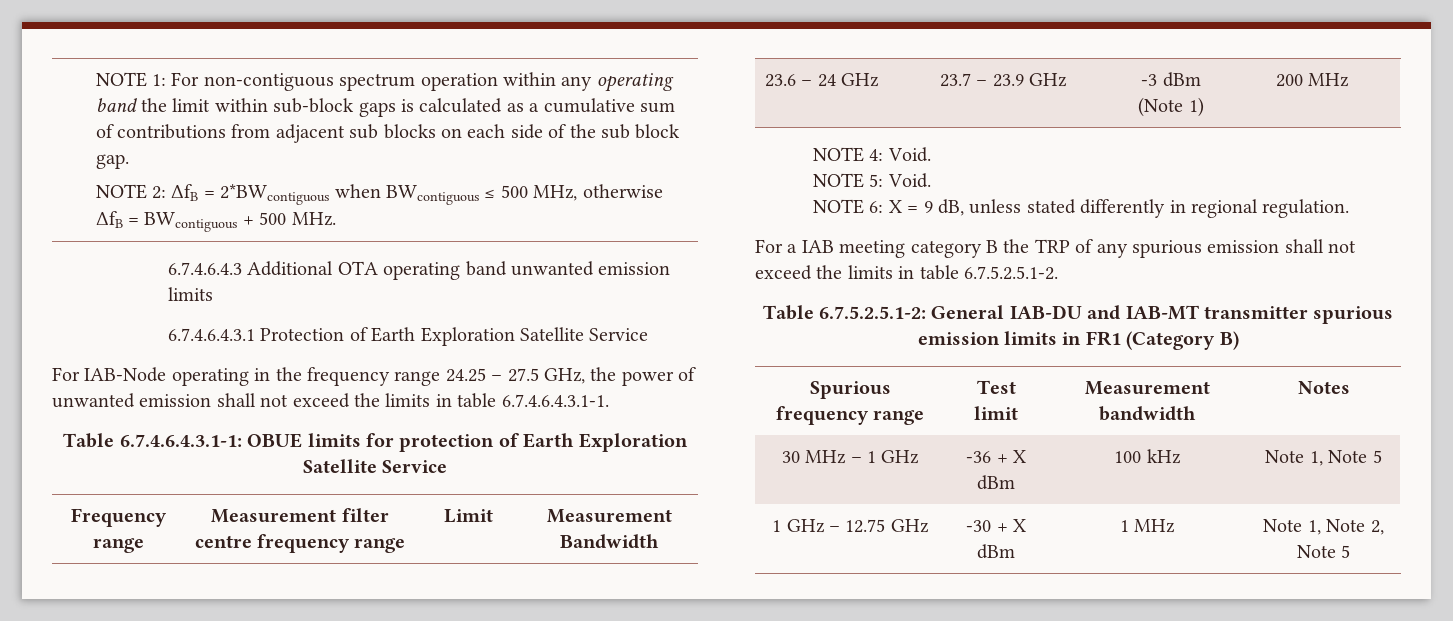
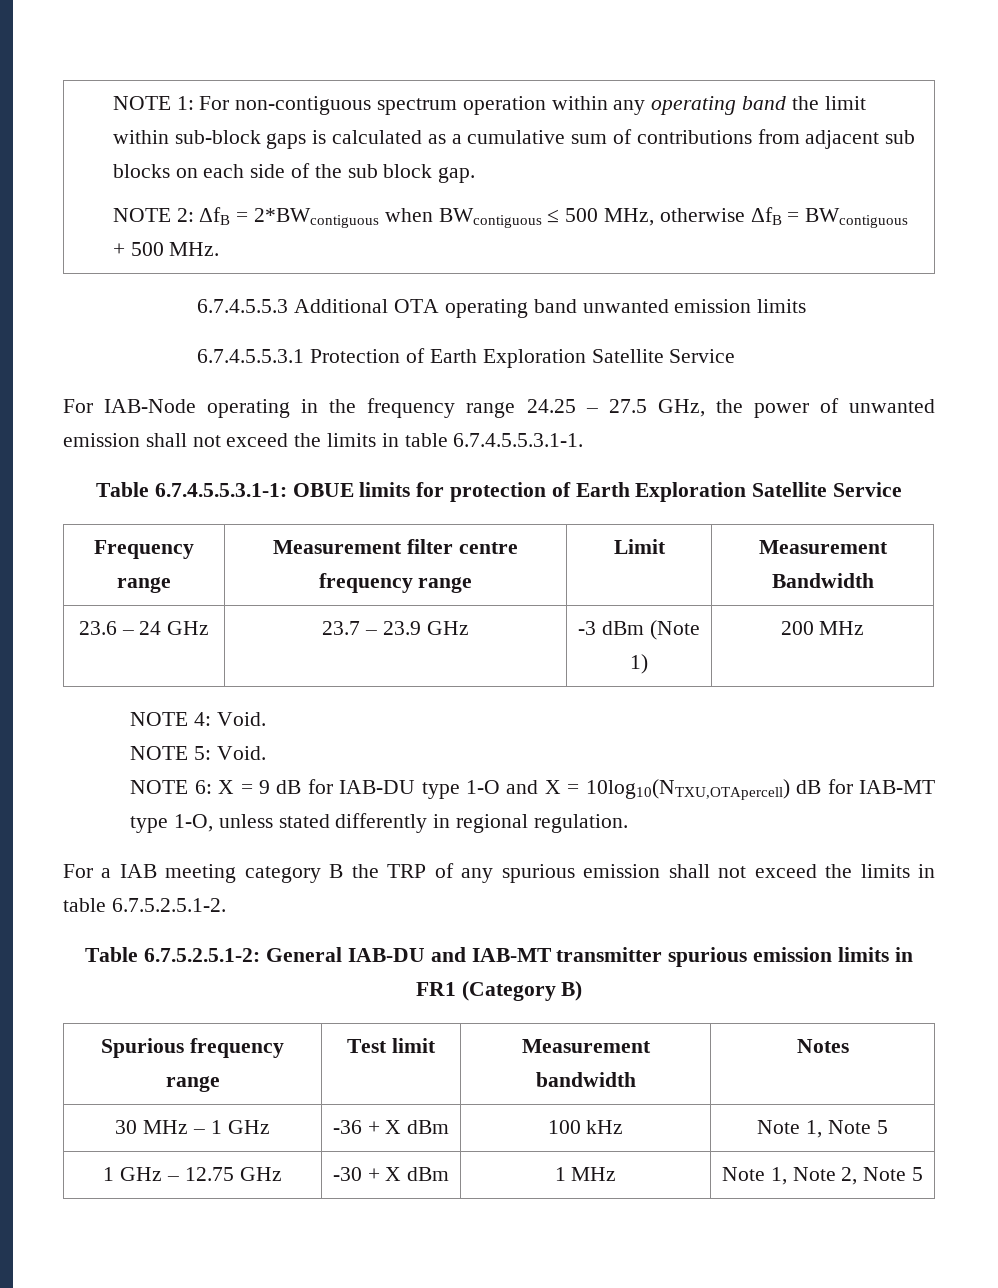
[168,262,243,275] 6.7.4.6.4.3 -> [197,299,289,313] 6.7.4.5.5.3
[168,328,256,341] 6.7.4.6.4.3.1 -> [197,349,305,363] 6.7.4.5.5.3.1
[501,394,609,407] [63,433,242,448] 6.7.4.6.4.3.1-1. // Table 6.7.4.6.4.3.1-1: -> [453,433,584,447] [95,482,287,497] 6.7.4.5.5.3.1-1. // Table 6.7.4.5.5.3.1-1:
[938,199,965,216] dB, -> [276,779,935,800] [130,814,214,833] dB for IAB-DU type 1-O and X = 10log10(NTXU,OTApercell) dB for IAB-MT type 1-O,

